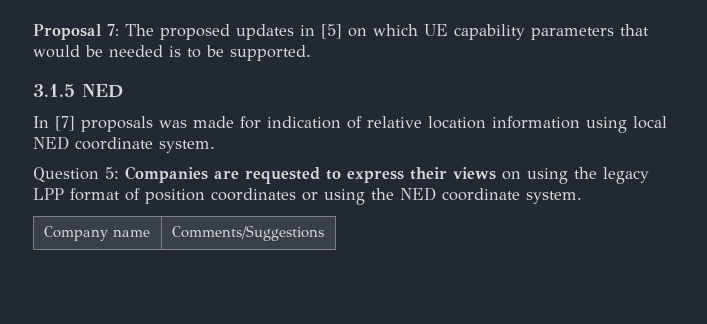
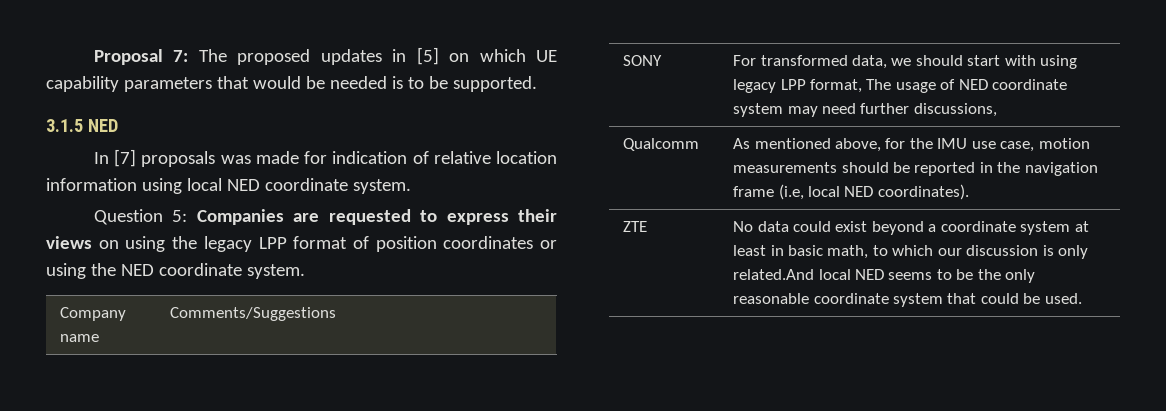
(324, 233) none -> [623,55,663,66] [733,55,1078,69] [733,79,1068,93] [733,103,997,117] [623,138,700,151] [733,138,1090,152] [733,162,1098,176] [733,184,969,200] [623,221,648,232] [733,221,1089,235] [733,245,1089,259] [733,269,1036,283] [733,293,1082,307] // SONY | For transformed data, we should start with using legacy LPP format, The usage of NED coordinate system may need further discussions, // Qualcomm | As mentioned above, for the IMU use case, motion measurements should be reported in the navigation frame (i.e, local NED coordinates). // ZTE | No data could exist beyond a coordinate system at least in basic math, to which our discussion is only related.And local NED seems to be the only reasonable coordinate system that could be used.

